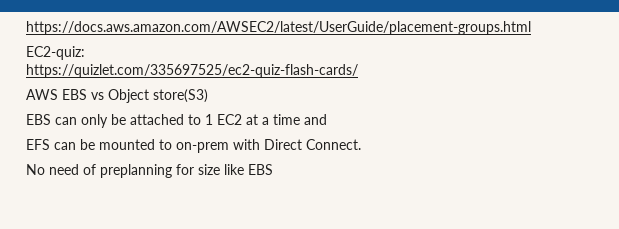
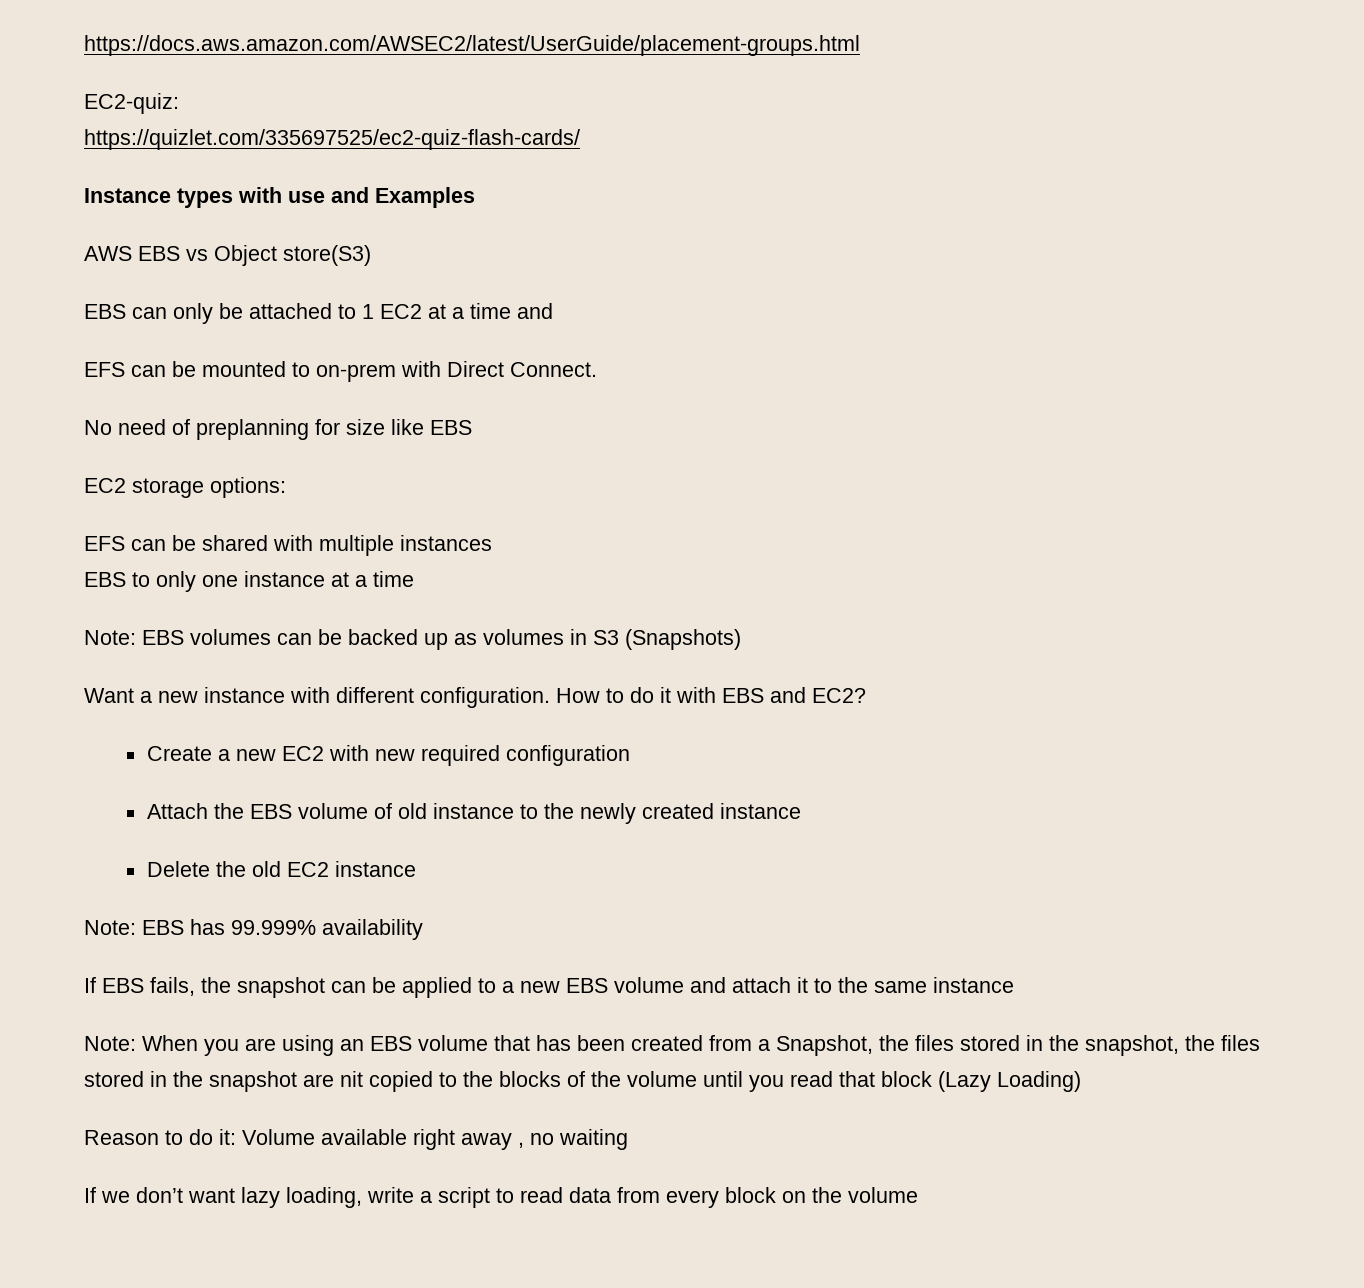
(358, 71) none -> [84,187,475,208] // Instance types with use and Examples
(273, 169) none -> [84,477,286,498] [84,535,492,556] [84,571,414,592] [84,629,741,650] [84,687,866,708] [146,745,630,766] [146,803,801,824] [146,861,416,877] [84,919,423,940] [84,977,1014,998] [84,1035,1260,1056] [84,1071,1081,1092] [84,1129,628,1150] [84,1187,918,1208] // EC2 storage options: // EFS can be shared with multiple instances // EBS to only one instance at a time // Note: EBS volumes can be backed up as volumes in S3 (Snapshots) // Want a new instance with different configuration. How to do it with EBS and EC2? // Create a new EC2 with new required configuration // Attach the EBS volume of old instance to the newly created instance // Delete the old EC2 instance // Note: EBS has 99.999% availability // If EBS fails, the snapshot can be applied to a new EBS volume and attach it to the same instance // Note: When you are using an EBS volume that has been created from a Snapshot, the files stored in the snapshot, the files stored in the snapshot are nit copied to the blocks of the volume until you read that block (Lazy Loading) // Reason to do it: Volume available right away , no waiting // If we don’t want lazy loading, write a script to read data from every block on the volume

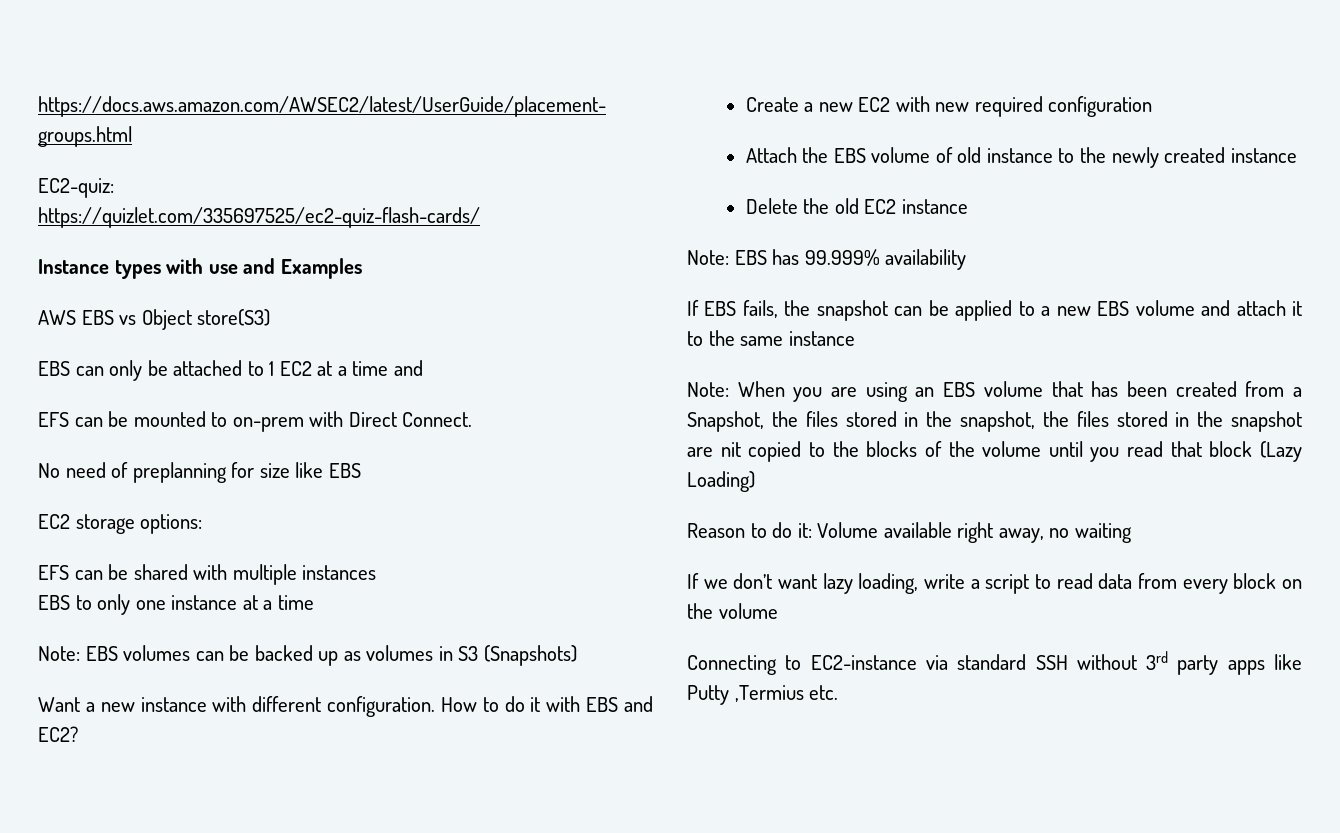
[461,1133,524,1150] away , -> [998,528,1044,543] away,
(918, 1195) none -> [687,651,1302,675] [687,685,839,705] // Connecting to EC2-instance via standard SSH without 3rd party apps like Putty ,Termius etc.

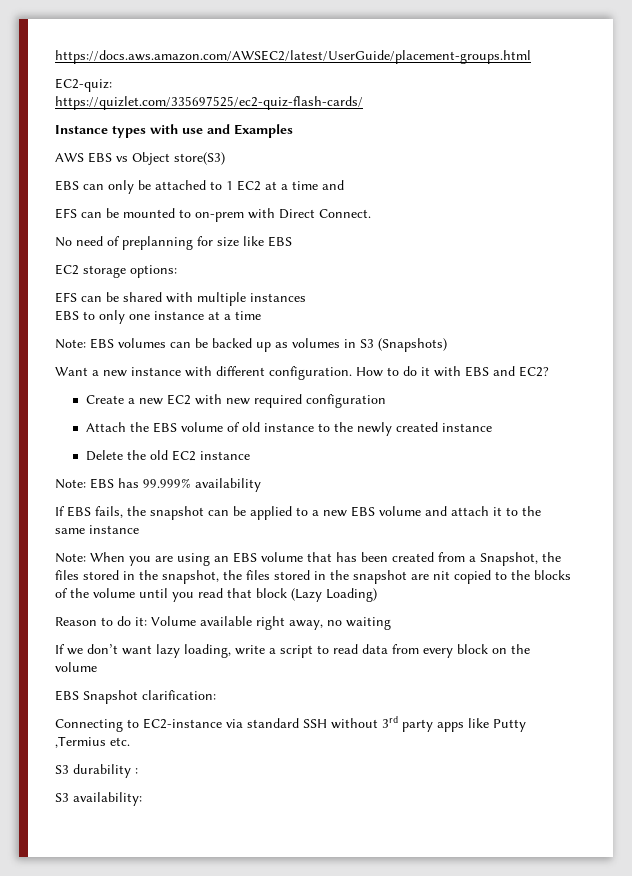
(778, 611) none -> [55,690,216,704] // EBS Snapshot clarification:
(839, 692) none -> [55,764,138,778] [55,792,142,806] // S3 durability : // S3 availability:

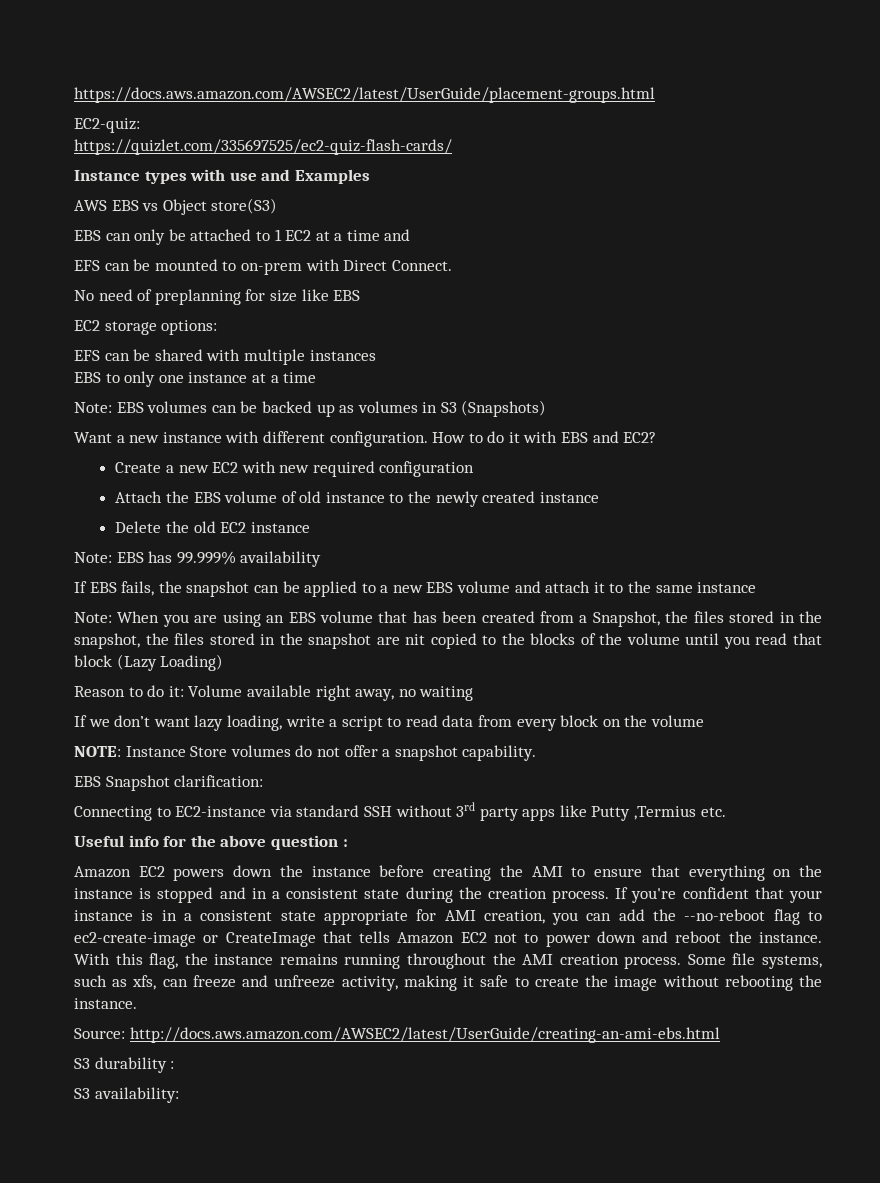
(97, 667) none -> [74,745,537,761] // NOTE: Instance Store volumes do not offer a snapshot capability.
(130, 741) none -> [74,835,348,850] [74,865,823,881] [74,887,822,903] [74,909,822,925] [74,931,823,947] [74,953,822,969] [74,975,823,991] [74,998,137,1009] [74,1027,720,1043] // Useful info for the above question : // Amazon EC2 powers down the instance before creating the AMI to ensure that everything on the instance is stopped and in a consistent state during the creation process. If you're confident that your instance is in a consistent state appropriate for AMI creation, you can add the --no-reboot flag to ec2-create-image or CreateImage that tells Amazon EC2 not to power down and reboot the instance. With this flag, the instance remains running throughout the AMI creation process. Some file systems, such as xfs, can freeze and unfreeze activity, making it safe to create the image without rebooting the instance. // Source: http://docs.aws.amazon.com/AWSEC2/latest/UserGuide/creating-an-ami-ebs.html

